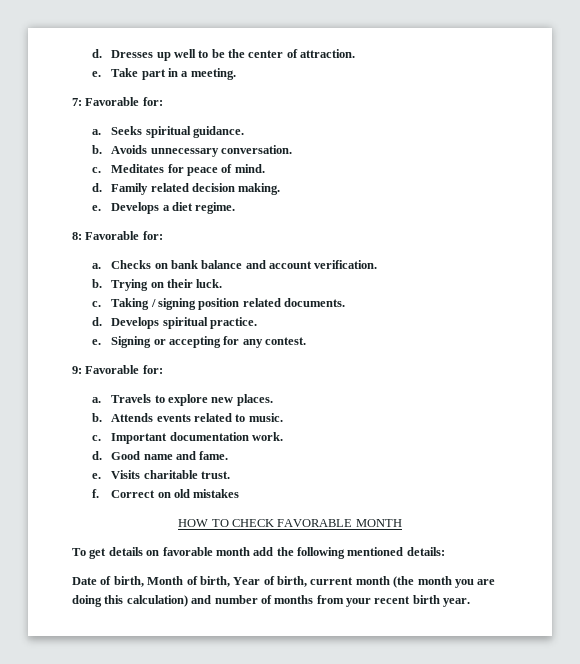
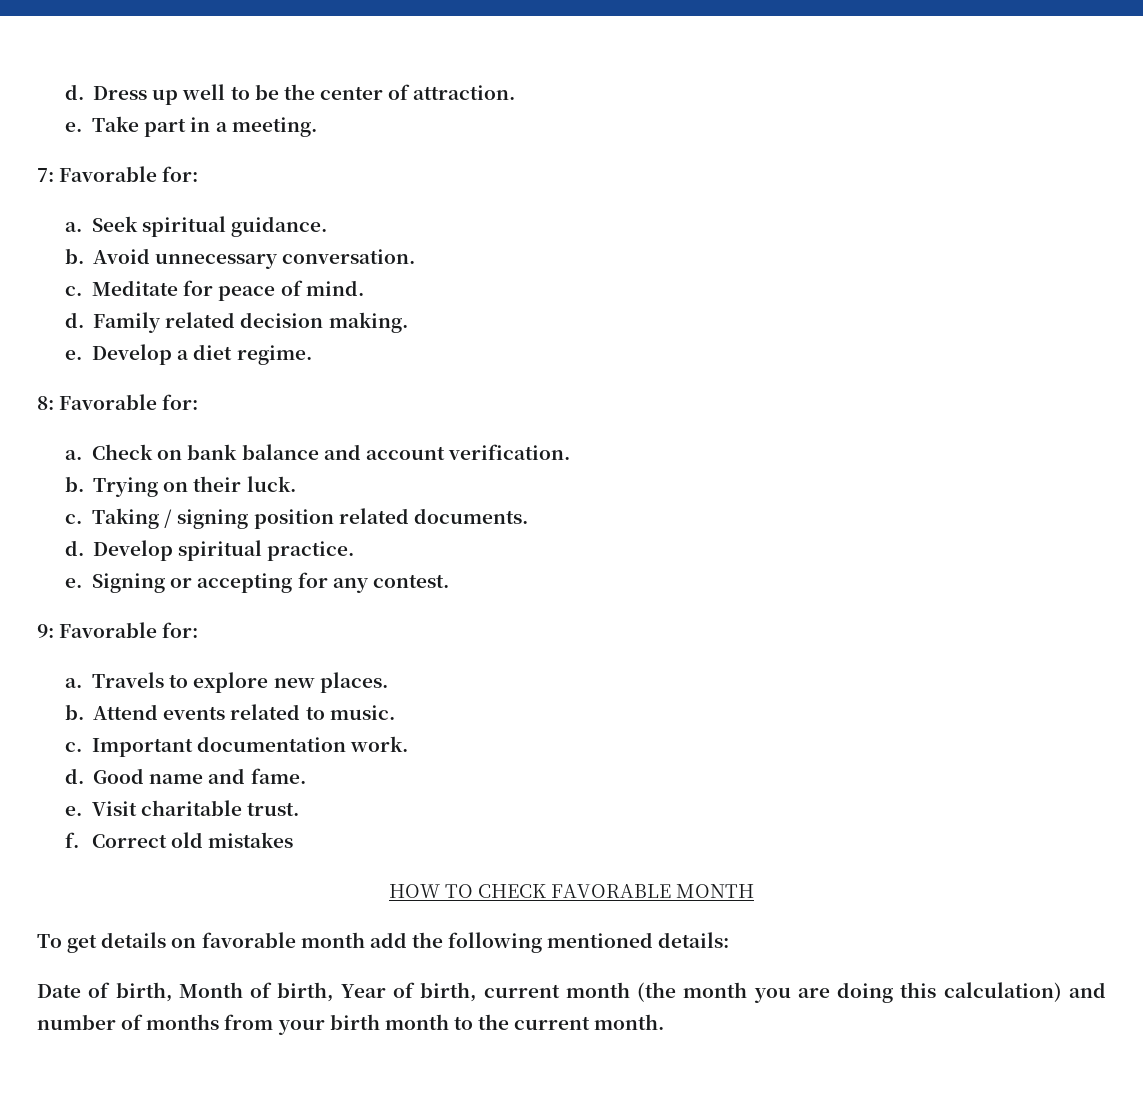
[91,49,154,58] d. Dresses -> [64,84,148,100] d. Dress
[111,126,143,135] Seeks -> [92,216,139,232] Seek
[111,145,148,154] Avoids -> [93,248,151,264] Avoid
[111,164,165,173] Meditates -> [92,280,179,296] Meditate
[111,202,160,214] Develops -> [92,344,173,365] Develop
[111,260,152,269] Checks -> [92,444,154,460] Check
[111,317,160,329] Develops -> [93,540,174,561] Develop
[111,413,154,422] Attends -> [93,704,159,720] Attend
[111,470,141,479] Visits -> [92,801,138,816] Visit
[157,492,171,498] on -> (168, 841) none
[374,595,471,607] recent birth year. -> [329,1014,665,1030] birth month to the current month.

